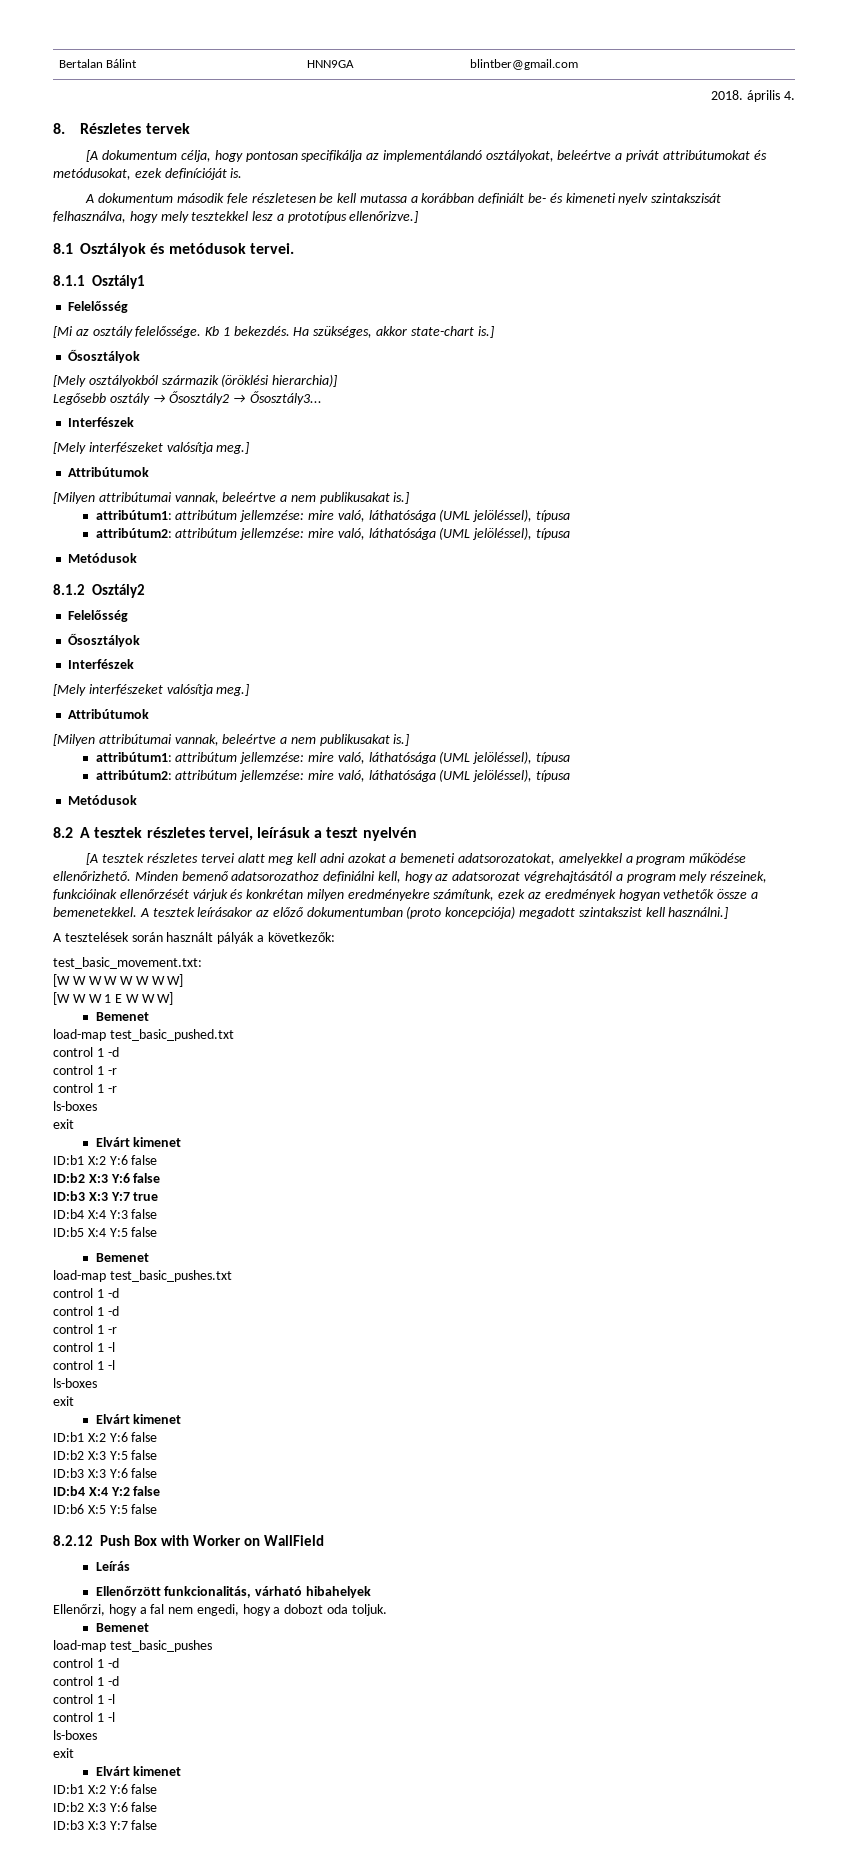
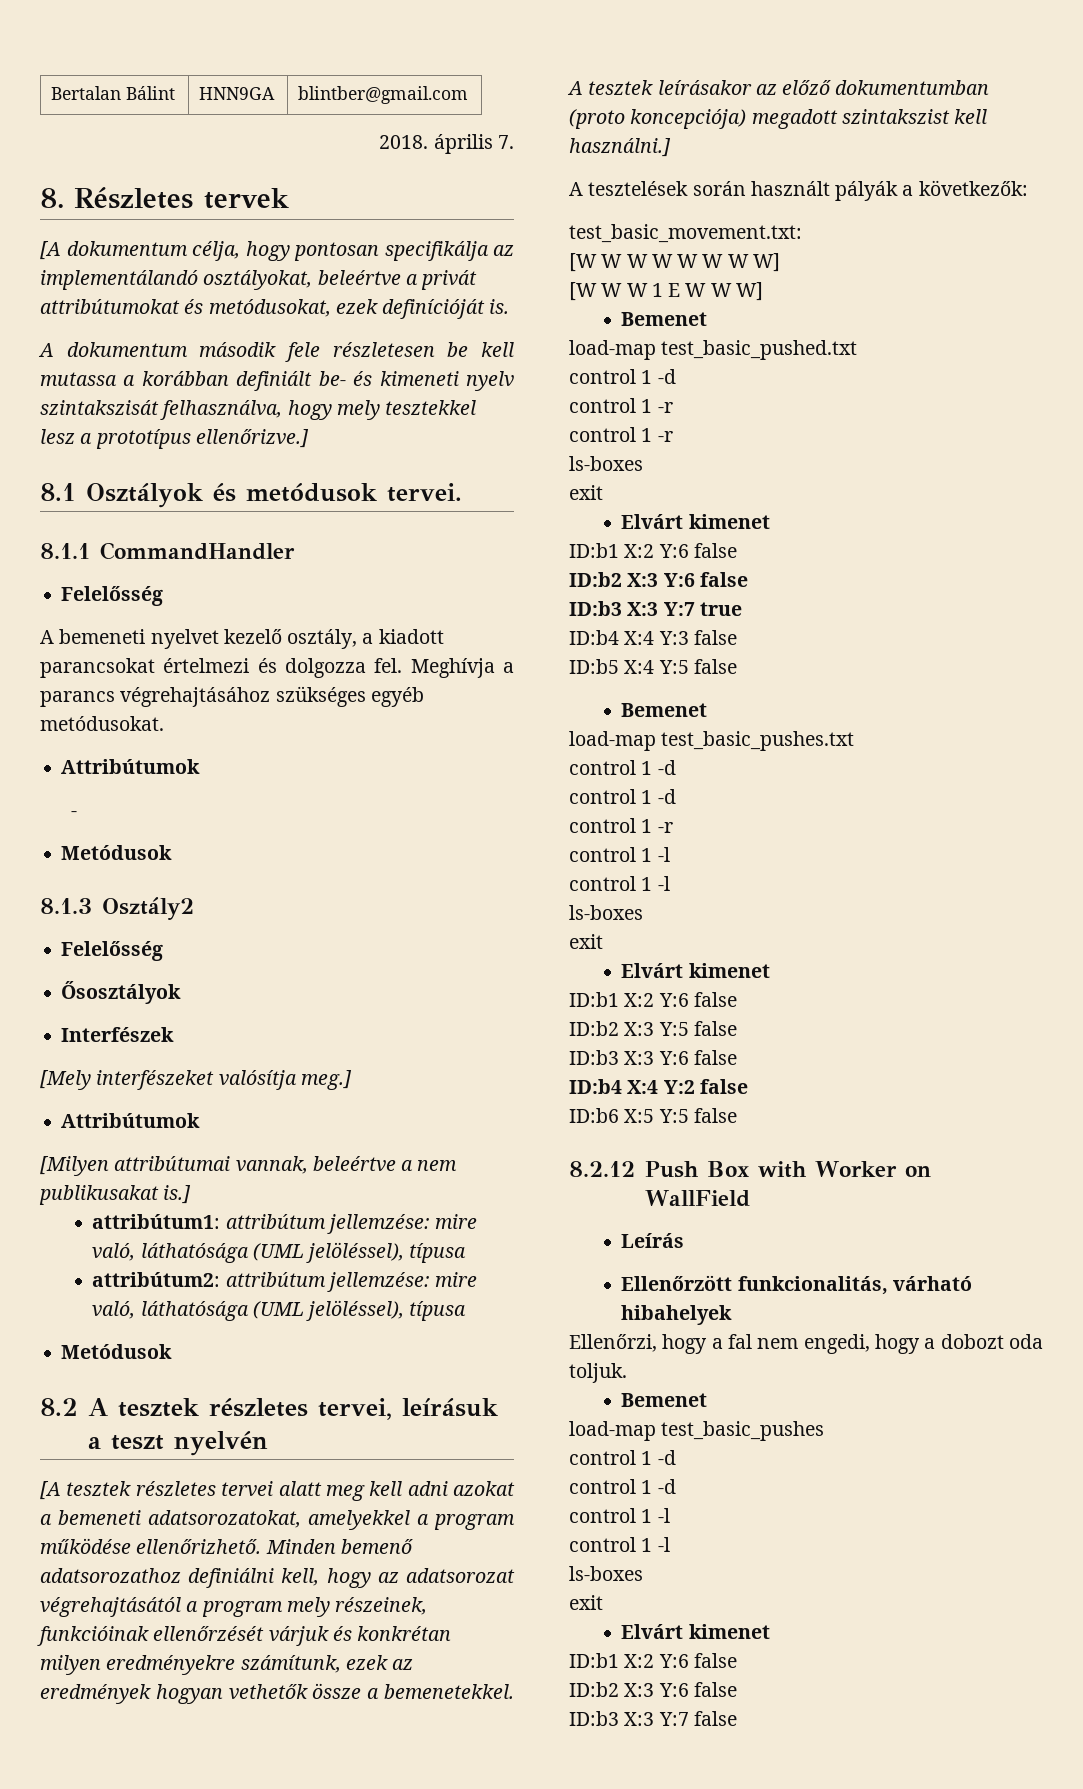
[784,91,795,100] 4. -> [498,135,514,149] 7.
[92,275,145,289] [68,301,129,313] [53,326,494,338] [68,349,141,363] [53,374,338,387] [53,391,322,405] [68,417,135,427] [53,442,250,454] [68,467,150,477] [53,492,410,504] [95,509,570,522] [95,527,570,540] [68,553,138,563] [53,584,85,595] Osztály1 // Felelősség // [Mi az osztály felelőssége. Kb 1 bekezdés. Ha szükséges, akkor state-chart is.] // Ősosztályok // [Mely osztályokból származik (öröklési hierarchia)] // Legősebb osztály → Ősosztály2 → Ősosztály3... // Interfészek // [Mely interfészeket valósítja meg.] // Attribútumok // [Milyen attribútumai vannak, beleértve a nem publikusakat is.] // attribútum1: attribútum jellemzése: mire való, láthatósága (UML jelöléssel), típusa // attribútum2: attribútum jellemzése: mire való, láthatósága (UML jelöléssel), típusa // Metódusok // 8.1.2 -> [99,542,295,560] [61,586,164,606] [40,629,444,649] [40,658,514,678] [40,686,424,707] [40,716,164,731] [61,759,201,774] [70,811,77,817] [61,845,173,860] [40,898,92,914] CommandHandler // Felelősség // A bemeneti nyelvet kezelő osztály, a kiadott parancsokat értelmezi és dolgozza fel. Meghívja a parancs végrehajtásához szükséges egyéb metódusokat. // Attribútumok // - // Metódusok // 8.1.3

